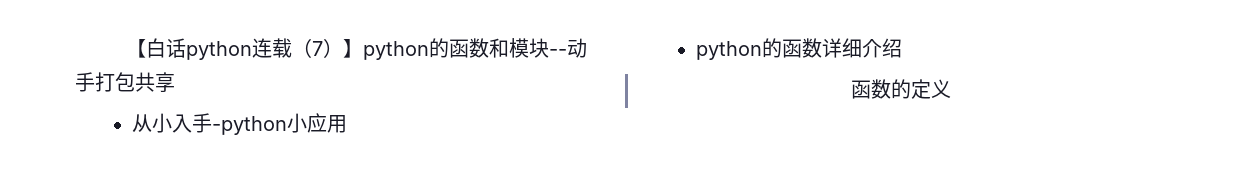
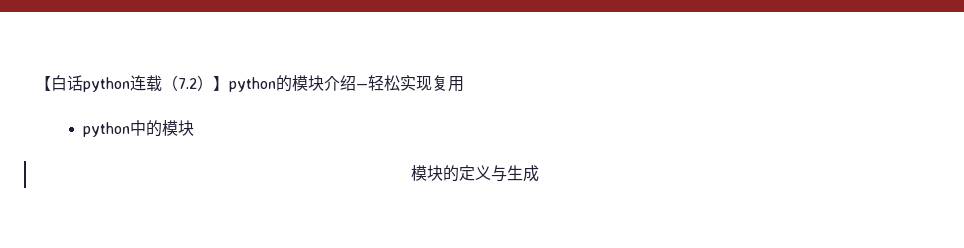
[311,41,323,56] 7 -> [178,78,197,89] 7.2
[448,38,587,58] [75,72,175,93] [131,113,347,135] [695,38,902,60] [850,79,951,99] 函数和模块--动手打包共享 // 从小入手-python小应用 // python的函数详细介绍 // 函数的定义 -> [292,75,464,92] [83,120,195,137] [410,165,539,182] 模块介绍—轻松实现复用 // python中的模块 // 模块的定义与生成

